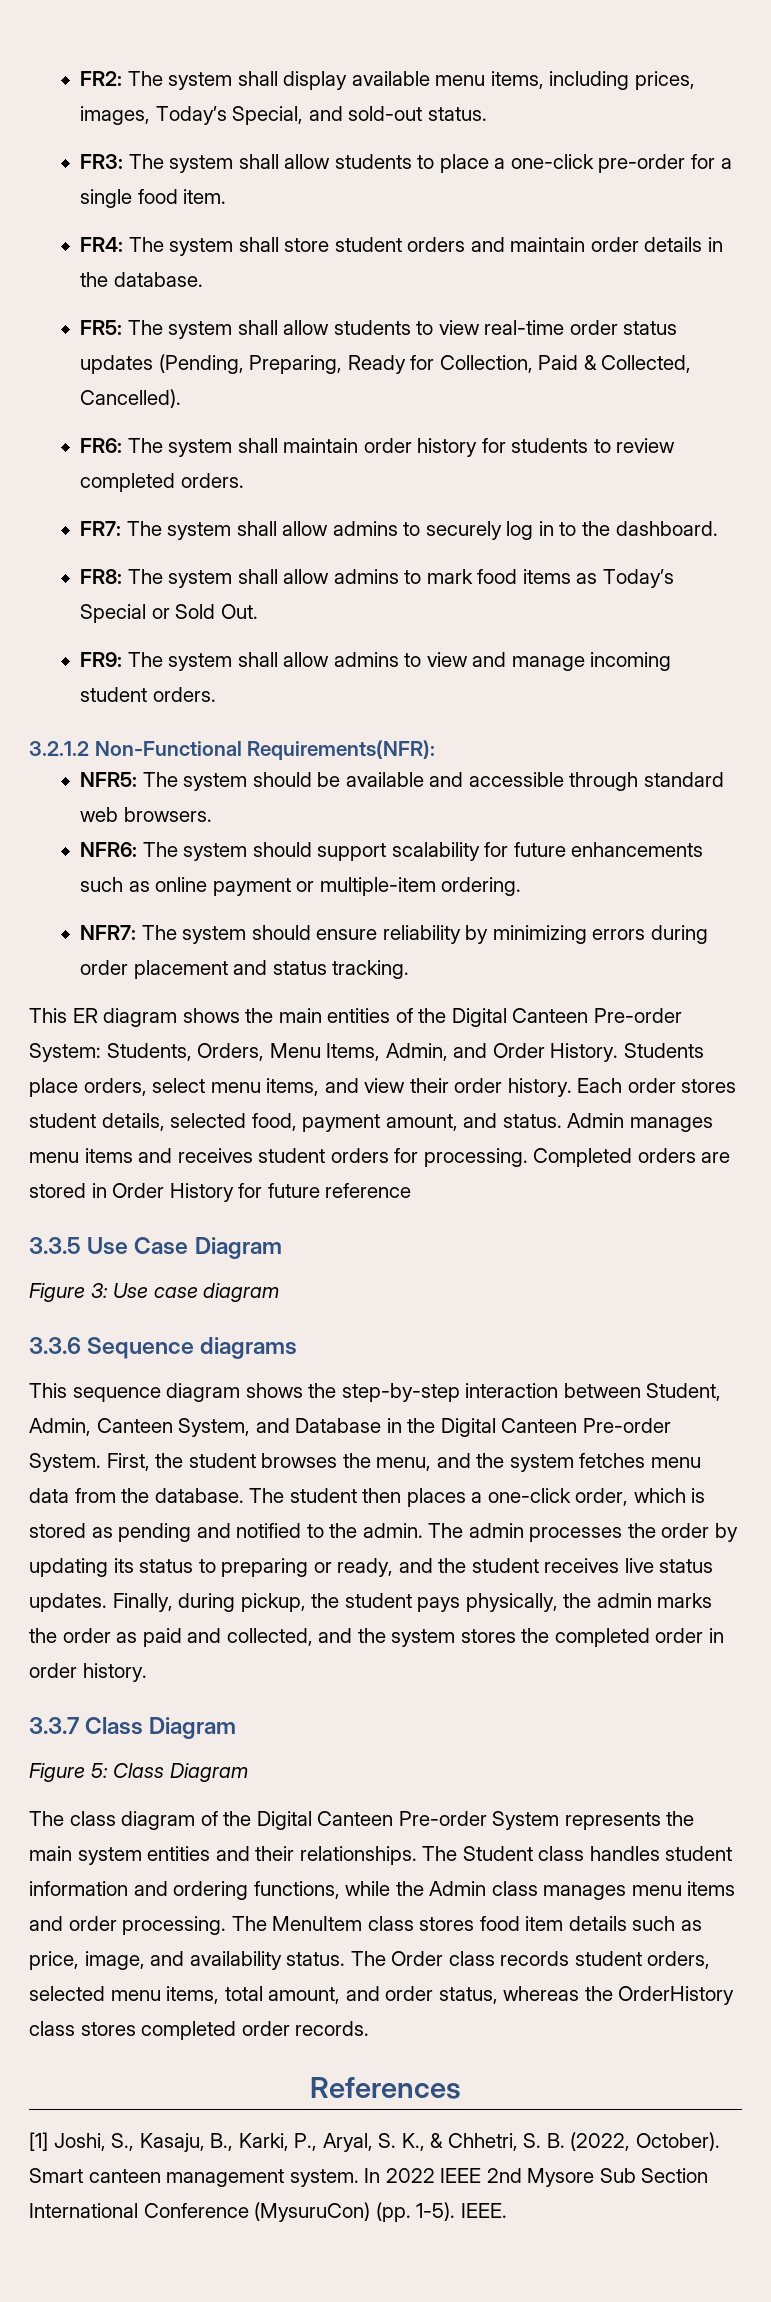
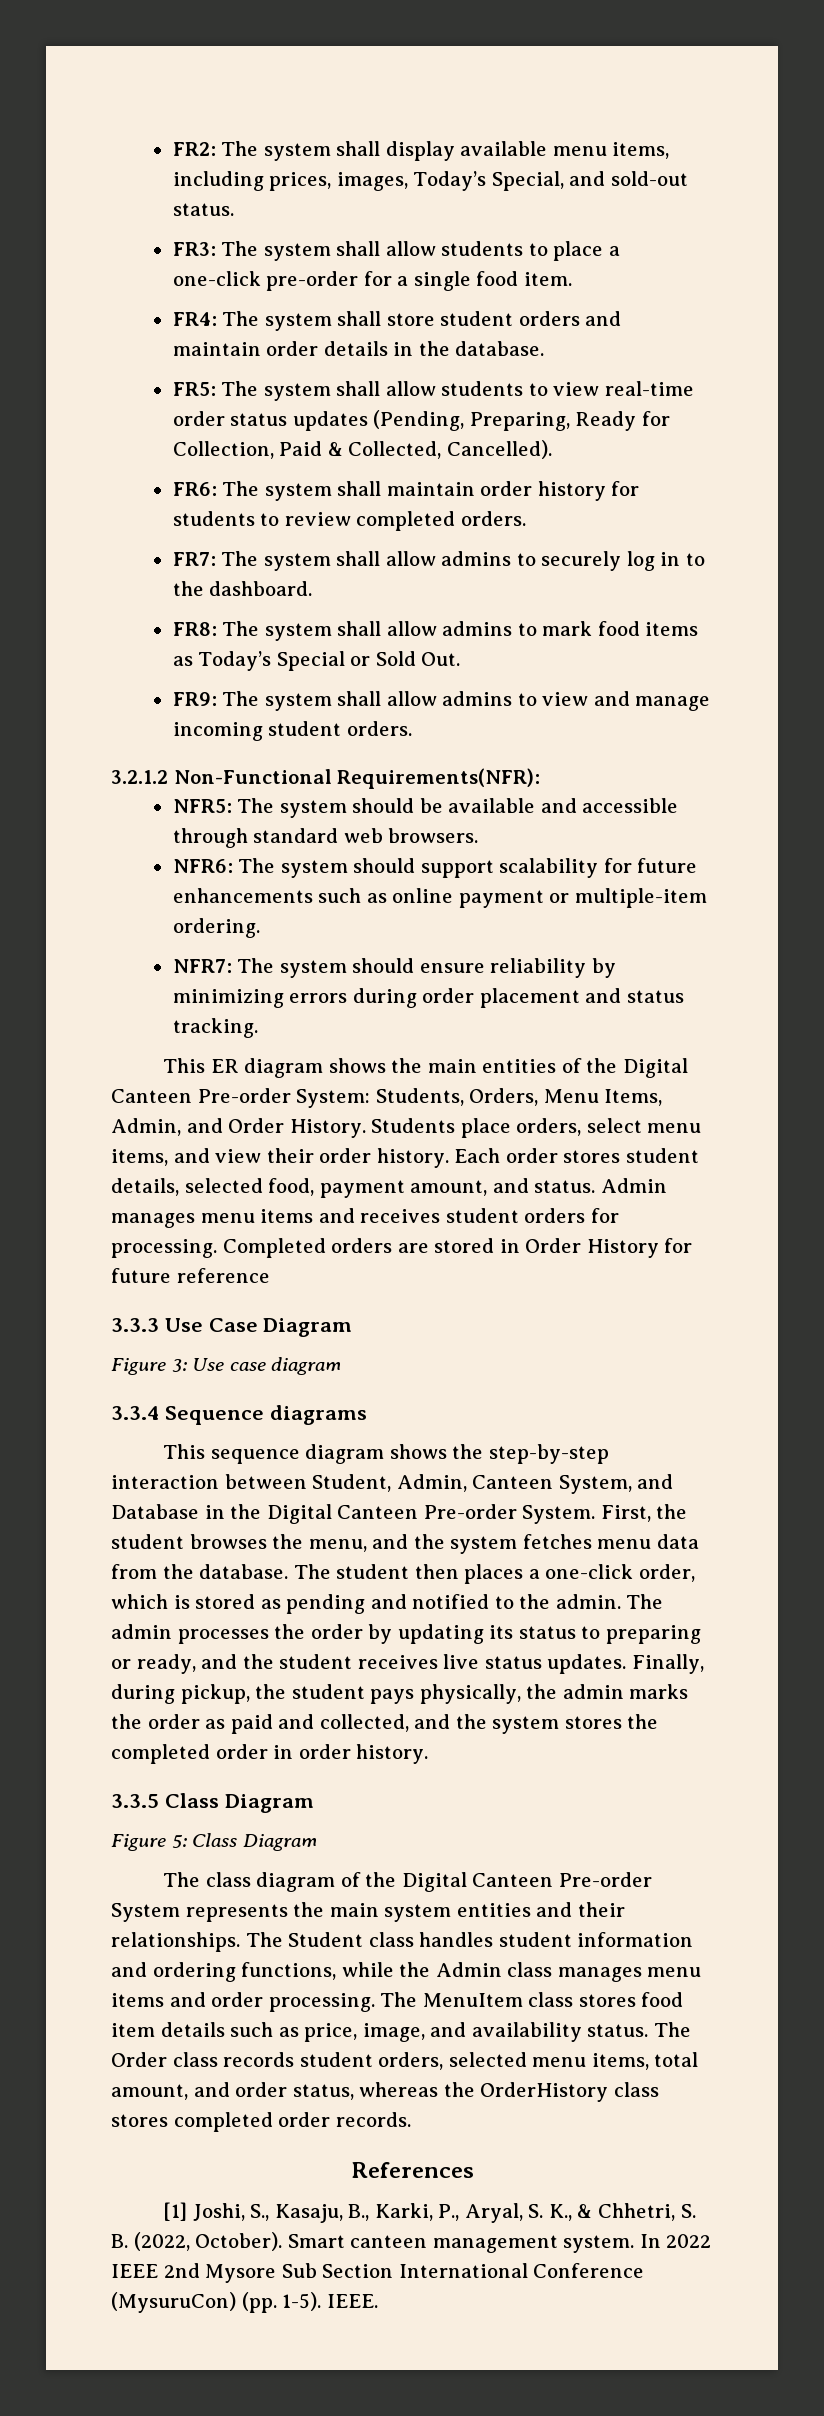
[29,1237,81,1254] 3.3.5 -> [111,1318,159,1332] 3.3.3
[29,1337,81,1354] 3.3.6 -> [111,1406,159,1420] 3.3.4
[29,1717,79,1734] 3.3.7 -> [111,1794,159,1808] 3.3.5

